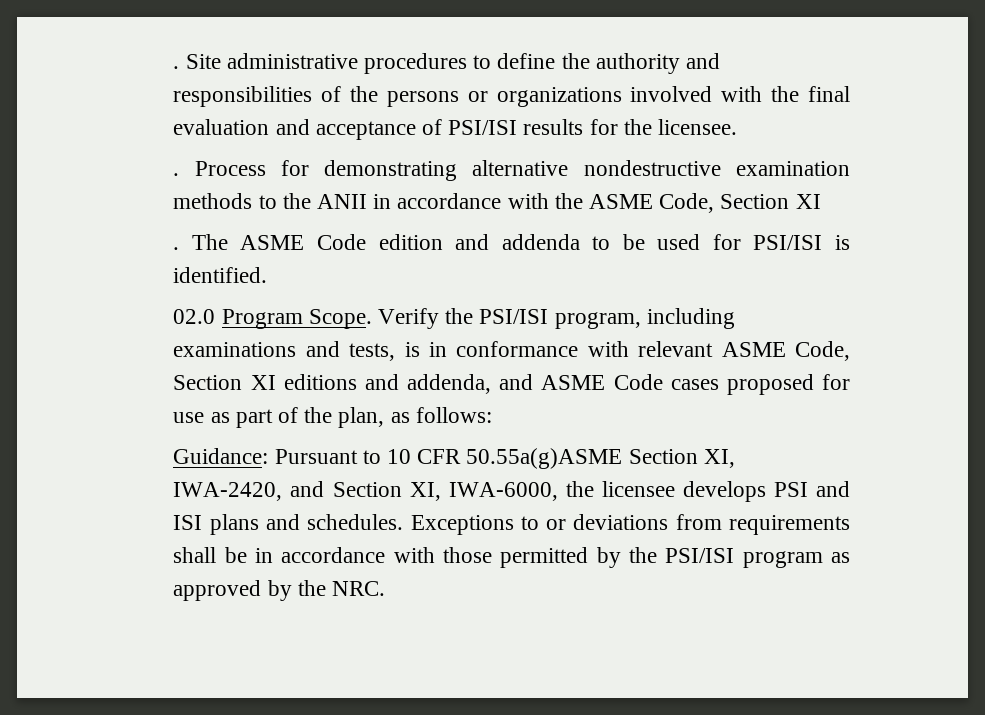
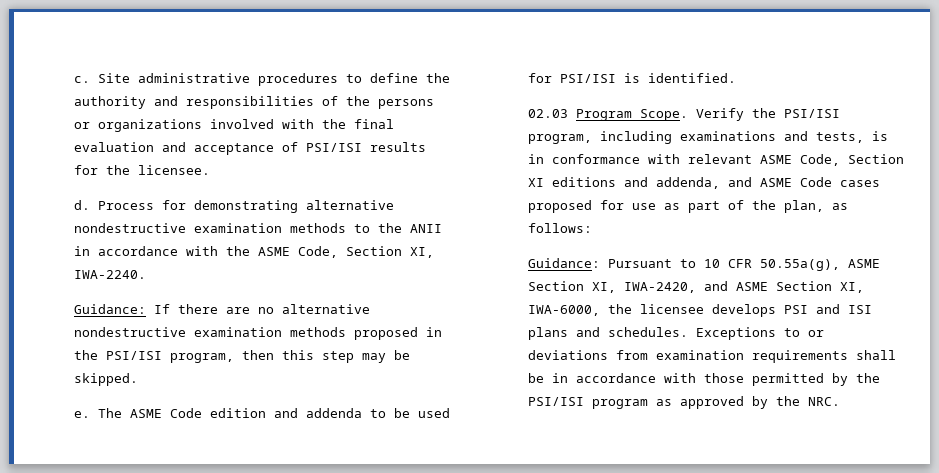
[173,66,180,69] . -> [73,76,90,83] c.
[173,173,180,176] . -> [73,200,90,210] d.
[795,194,821,209] [173,247,180,250] XI // . -> [409,247,434,258] [73,270,146,279] [73,304,370,314] [73,327,442,340] [73,350,410,363] [73,373,138,386] [73,411,90,418] XI, IWA-2240. // Guidance: If there are no alternative nondestructive examination methods proposed in the PSI/ISI program, then this step may be skipped. // e.
[173,309,216,324] 02.0 -> [527,109,568,118] 02.03
[466,448,623,469] 50.55a(g)ASME -> [759,259,880,271] 50.55a(g), ASME
(325, 489) none -> [735,282,768,291] ASME
(722, 522) none -> [655,350,744,360] examination

